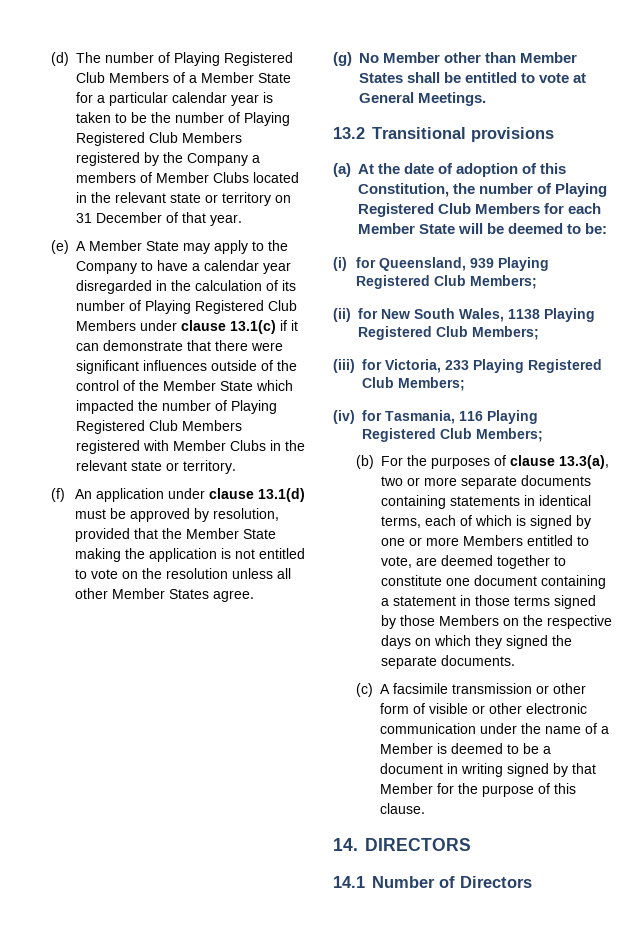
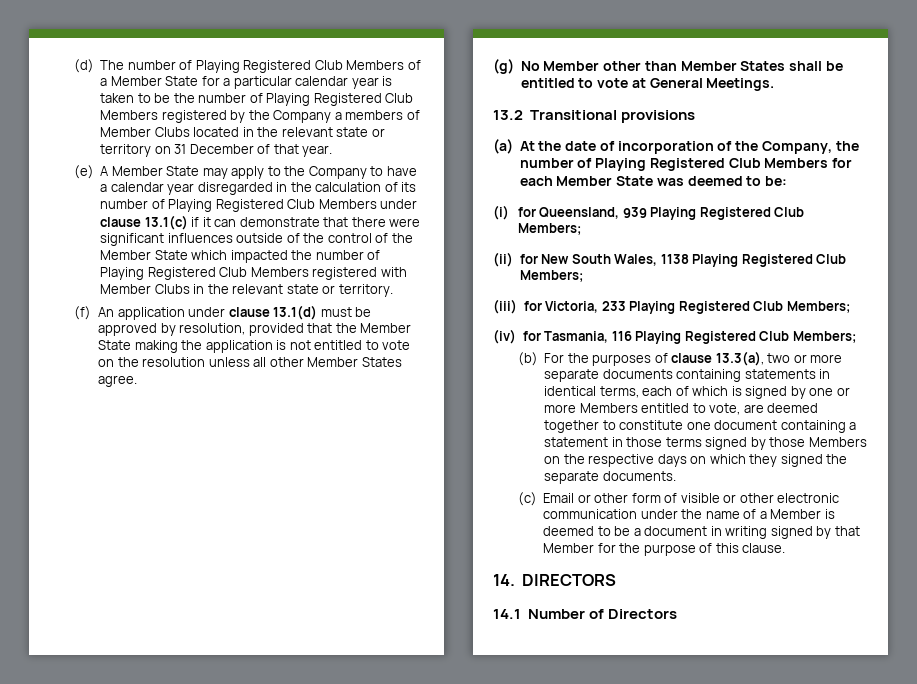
[456,163,567,177] [358,183,449,197] adoption of this Constitution, -> [617,141,832,154] incorporation of the Company,
[458,223,505,234] will be -> [656,178,684,186] was
[380,683,533,694] A facsimile transmission -> [543,493,575,503] Email

